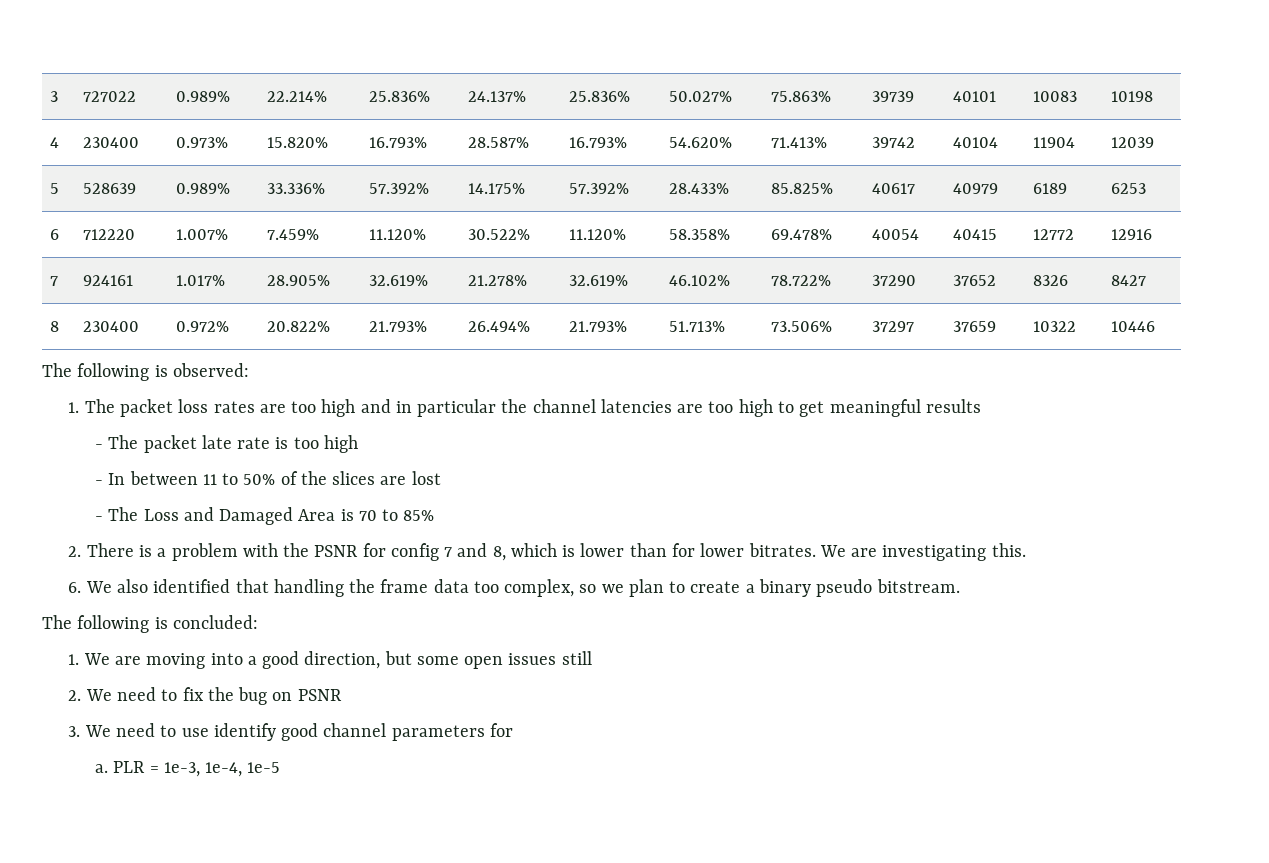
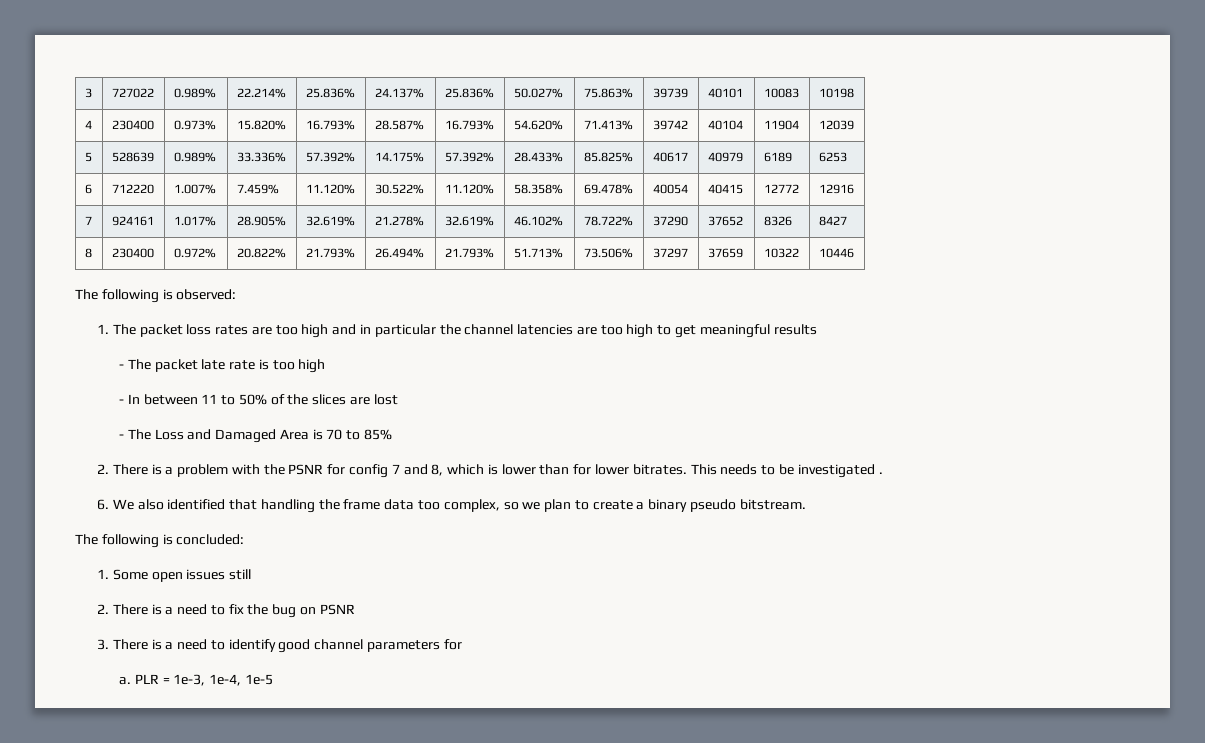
[819,543,1026,561] We are investigating this. -> [690,464,883,478] This needs to be investigated .
[83,651,459,669] We are moving into a good direction, but some -> [112,569,148,580] Some
[85,689,112,701] We -> [112,604,174,615] There is a
[84,723,209,737] We need to use -> [112,639,225,650] There is a need to

